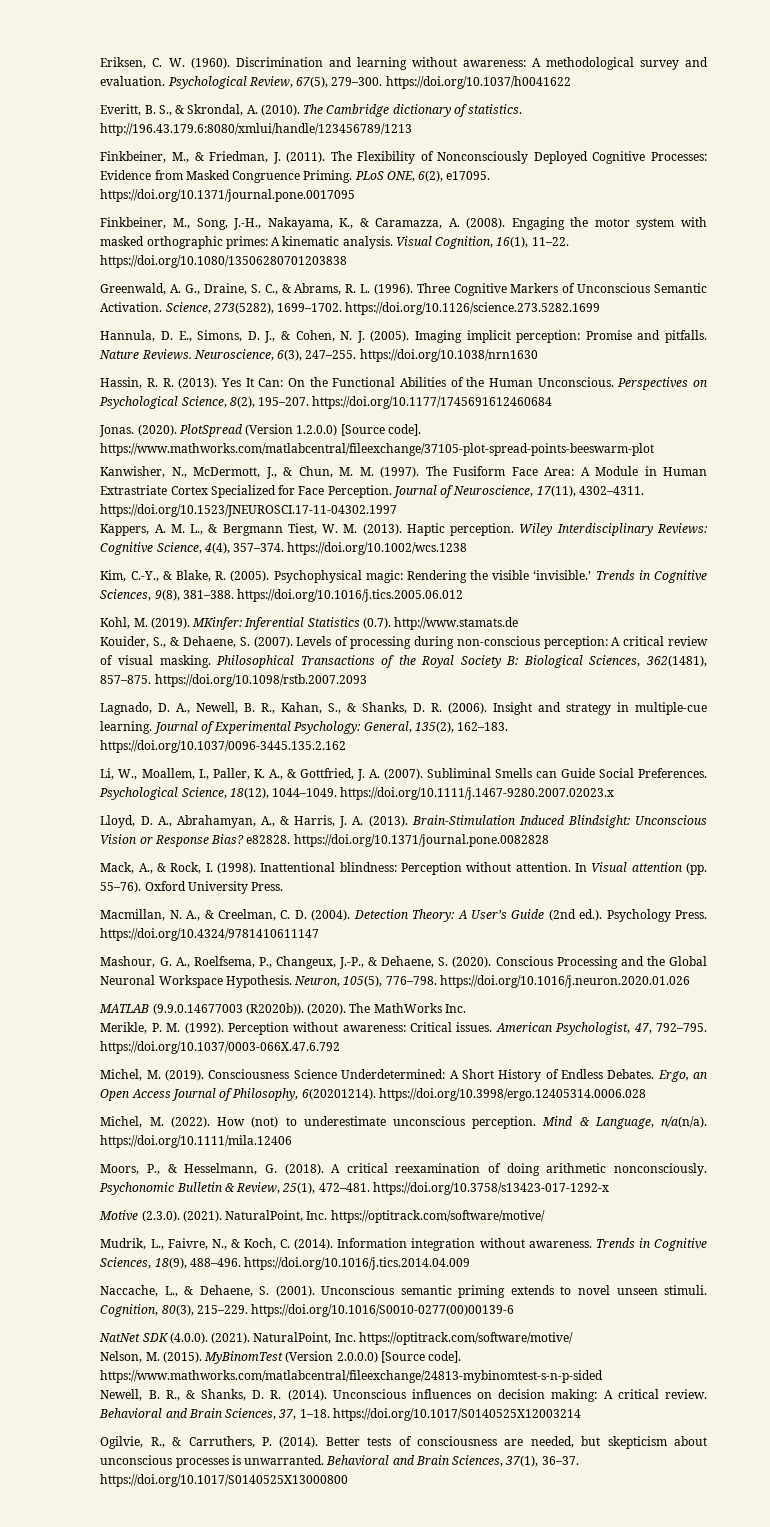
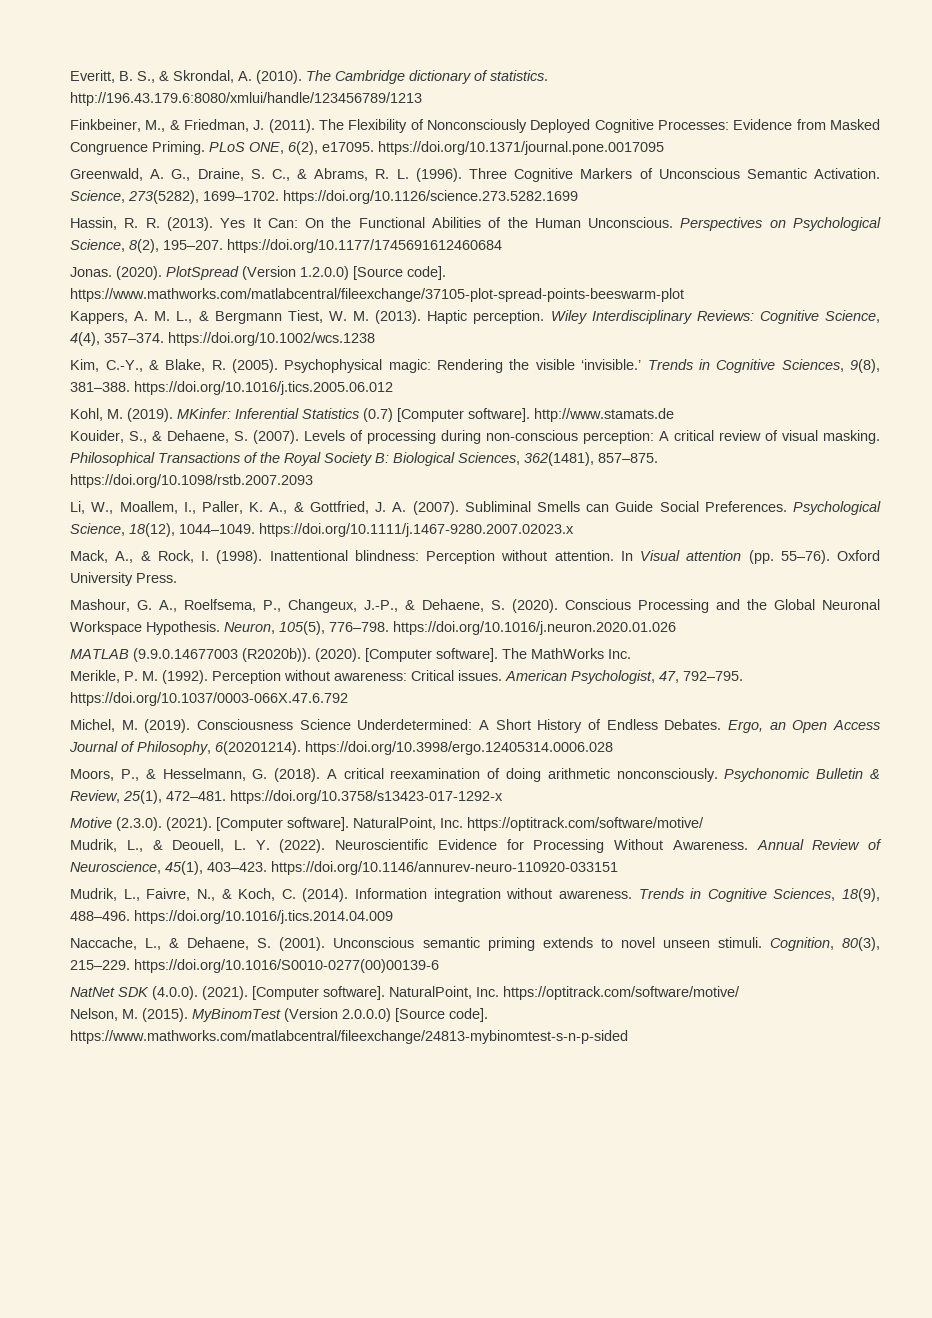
[100,57,708,70] [100,76,571,89] Eriksen, C. W. (1960). Discrimination and learning without awareness: A methodological survey and evaluation. Psychological Review, 67(5), 279–300. https://doi.org/10.1037/h0041622 // -> (70, 76) none
[100,217,708,230] [100,236,569,249] [100,255,348,268] // Finkbeiner, M., Song, J.-H., Nakayama, K., & Caramazza, A. (2008). Engaging the motor system with masked orthographic primes: A kinematic analysis. Visual Cognition, 16(1), 11–22. https://doi.org/10.1080/13506280701203838 -> (665, 148) none
[100,330,708,343] [99,349,538,362] // Hannula, D. E., Simons, D. J., & Cohen, N. J. (2005). Imaging implicit perception: Promise and pitfalls. Nature Reviews. Neuroscience, 6(3), 247–255. https://doi.org/10.1038/nrn1630 -> (579, 197) none
[100,466,708,479] [100,485,644,498] [100,504,398,517] // Kanwisher, N., McDermott, J., & Chun, M. M. (1997). The Fusiform Face Area: A Module in Human Extrastriate Cortex Specialized for Face Perception. Journal of Neuroscience, 17(11), 4302–4311. https://doi.org/10.1523/JNEUROSCI.17-11-04302.1997 -> (685, 295) none
[362,617,391,629] (0.7). -> [363,408,531,422] (0.7) [Computer software].
[100,702,707,715] [100,721,509,734] [100,740,347,753] // Lagnado, D. A., Newell, B. R., Kahan, S., & Shanks, D. R. (2006). Insight and strategy in multiple-cue learning. Journal of Experimental Psychology: General, 135(2), 162–183. https://doi.org/10.1037/0096-3445.135.2.162 -> (314, 481) none
[100,815,708,828] [100,834,549,847] // Lloyd, D. A., Abrahamyan, A., & Harris, J. A. (2013). Brain-Stimulation Induced Blindsight: Unconscious Vision or Response Bias? e82828. https://doi.org/10.1371/journal.pone.0082828 -> (575, 530) none
[100,909,708,922] [100,928,320,941] // Macmillan, N. A., & Creelman, C. D. (2004). Detection Theory: A User’s Guide (2nd ed.). Psychology Press. https://doi.org/10.4324/9781410611147 -> (178, 578) none
(347, 1009) none -> [365,648,499,662] [Computer software].
[100,1116,708,1129] [100,1135,293,1148] // Michel, M. (2022). How (not) to underestimate unconscious perception. Mind & Language, n/a(n/a). https://doi.org/10.1111/mila.12406 -> (614, 748) none
[225,1210,545,1223] NaturalPoint, Inc. https://optitrack.com/software/motive/ -> [216,817,705,831] [70,839,882,853] [70,861,619,875] [Computer software]. NaturalPoint, Inc. https://optitrack.com/software/motive/ // Mudrik, L., & Deouell, L. Y. (2022). Neuroscientific Evidence for Processing Without Awareness. Annual Review of Neuroscience, 45(1), 403–423. https://doi.org/10.1146/annurev-neuro-110920-033151
(251, 1338) none -> [252,986,386,1000] [Computer software].
[100,1389,707,1402] [99,1408,581,1421] [100,1436,707,1449] [100,1455,579,1468] [100,1474,349,1487] // Newell, B. R., & Shanks, D. R. (2014). Unconscious influences on decision making: A critical review. Behavioral and Brain Sciences, 37, 1–18. https://doi.org/10.1017/S0140525X12003214 // Ogilvie, R., & Carruthers, P. (2014). Better tests of consciousness are needed, but skepticism about unconscious processes is unwarranted. Behavioral and Brain Sciences, 37(1), 36–37. https://doi.org/10.1017/S0140525X13000800 -> (629, 1037) none

